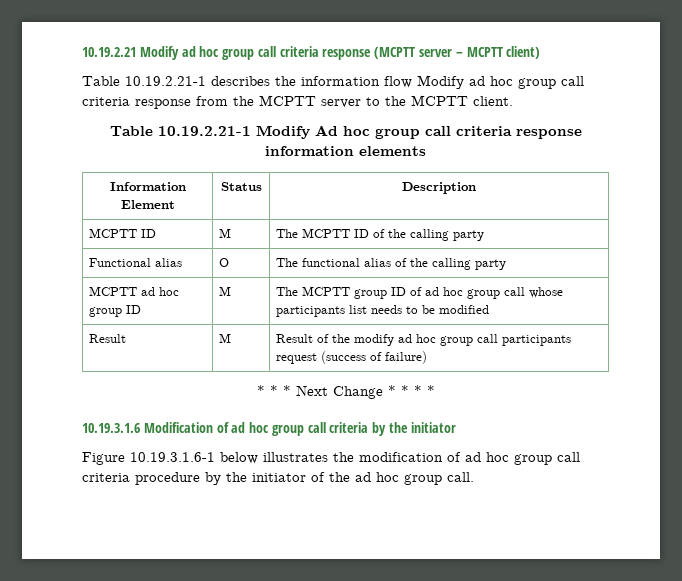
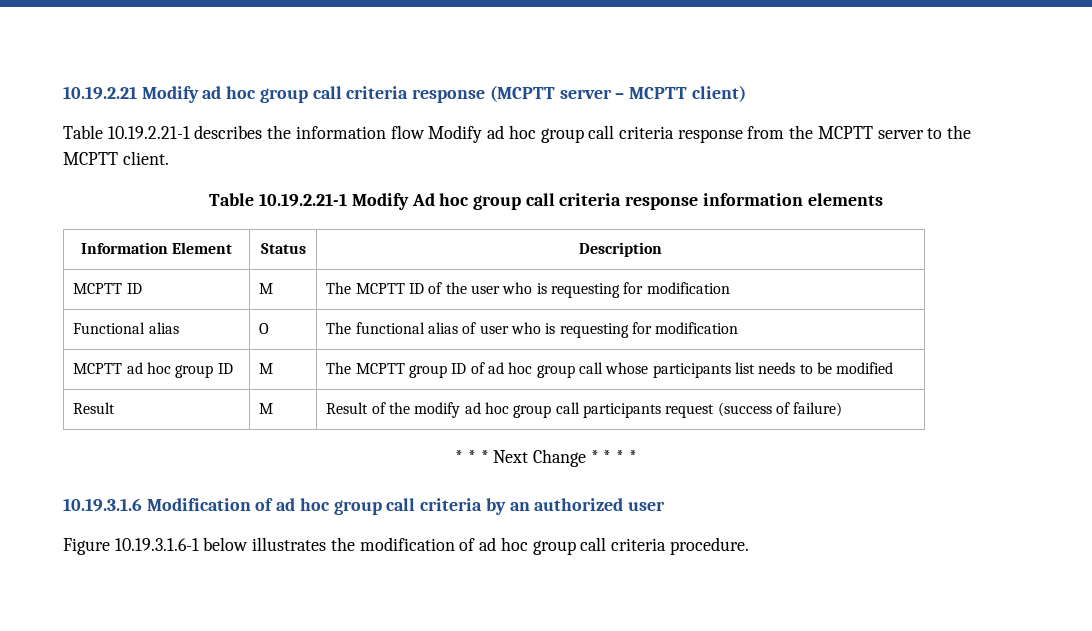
[410,229,485,241] calling party -> [471,282,730,298] user who is requesting for modification
[410,258,507,270] the calling party -> [479,322,739,338] user who is requesting for modification
[389,422,456,433] the initiator -> [509,498,665,511] an authorized user
[135,472,474,485] procedure by the initiator of the ad hoc group call. -> [669,537,749,555] procedure.

